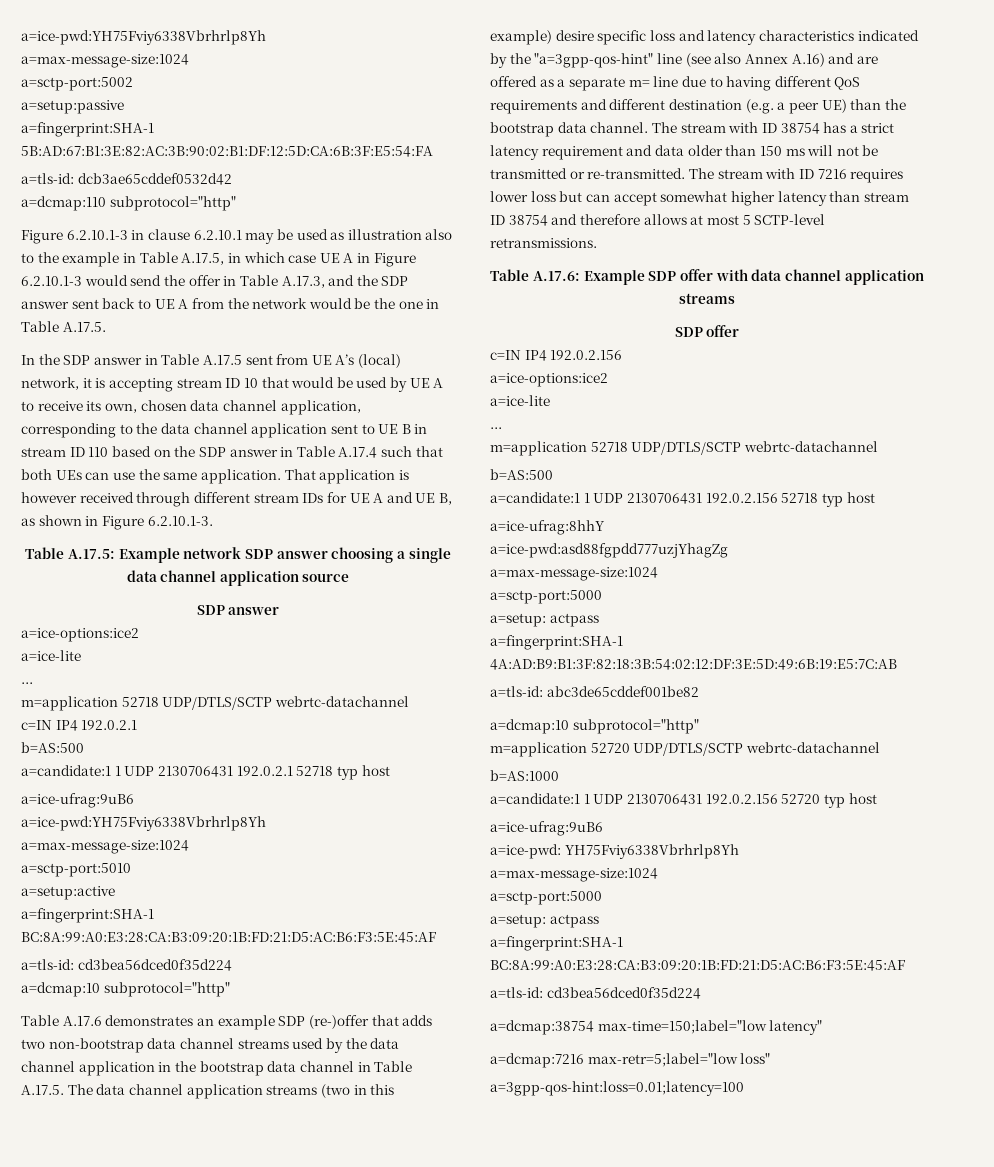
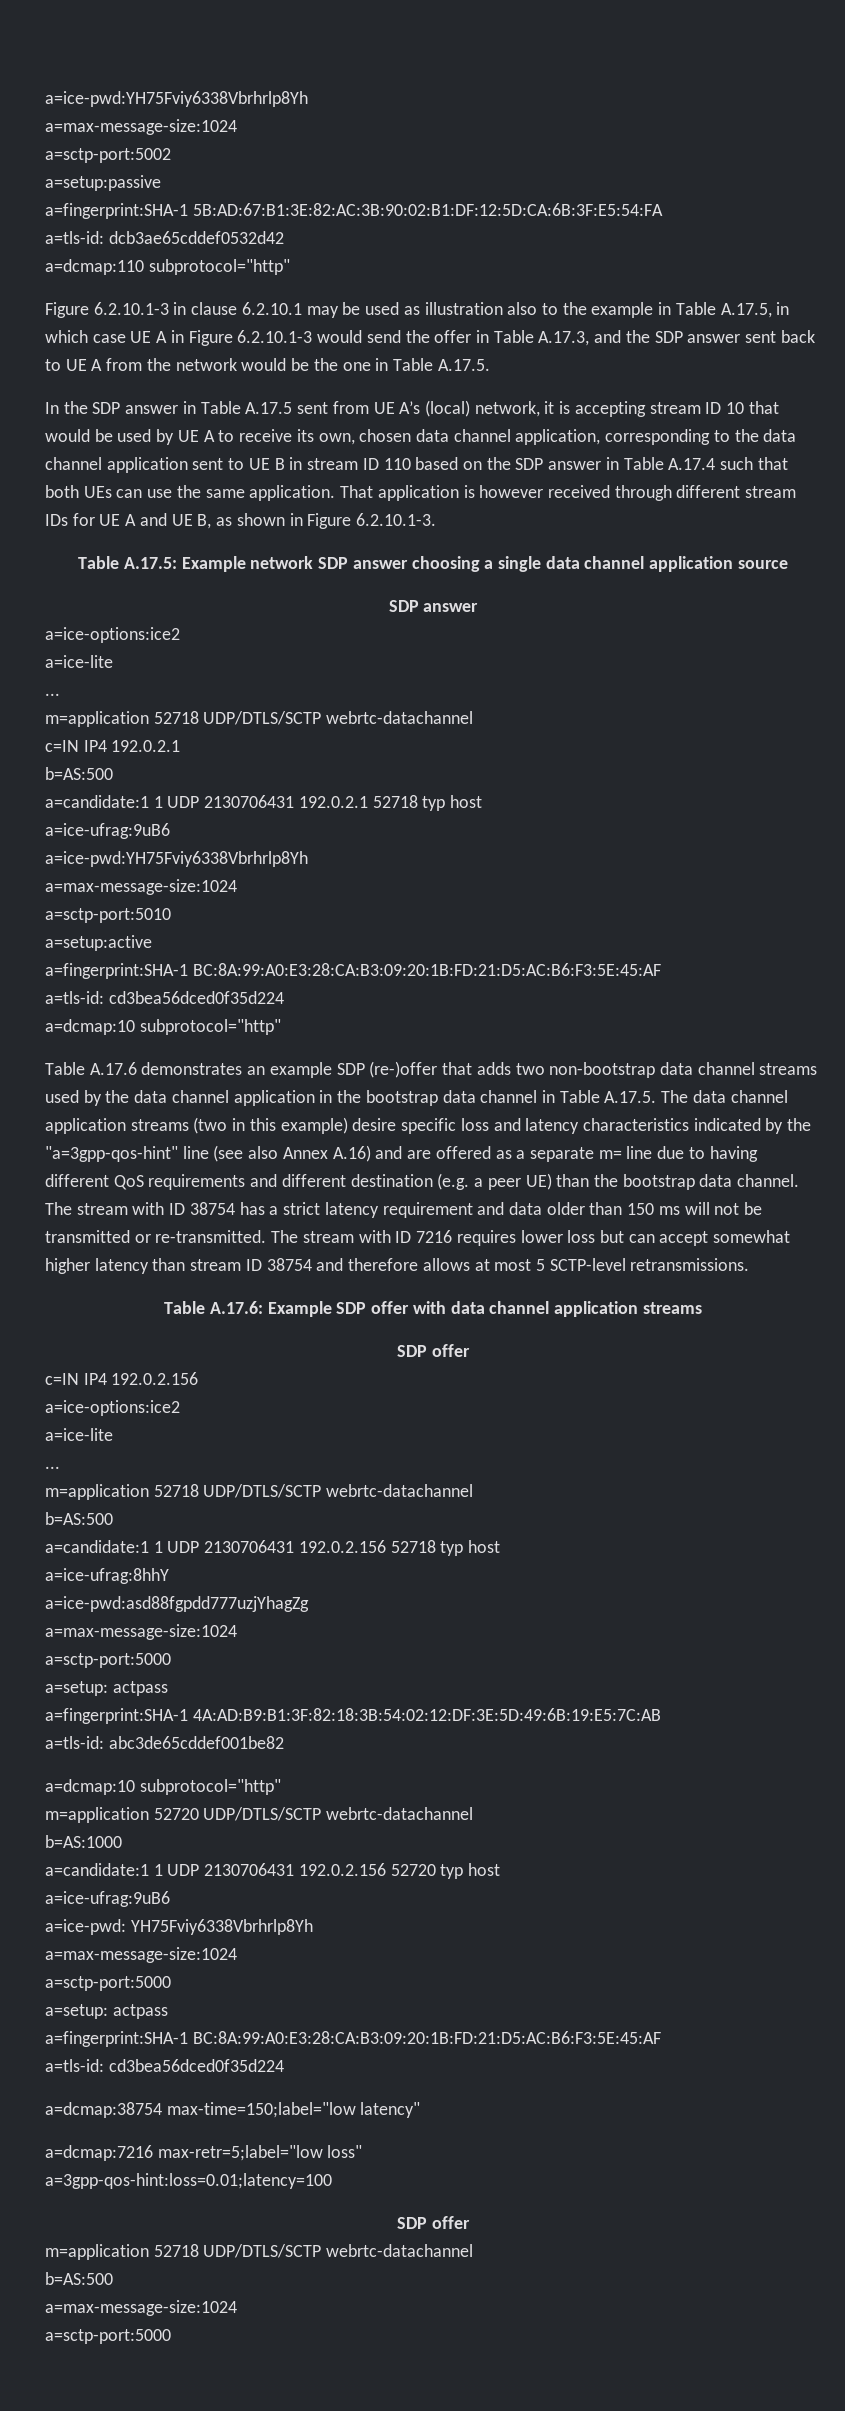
(744, 1088) none -> [397,2216,470,2229] [45,2244,474,2260] [45,2272,113,2285] [45,2300,237,2316] [45,2329,171,2344] // SDP offer // m=application 52718 UDP/DTLS/SCTP webrtc-datachannel // b=AS:500 // a=max-message-size:1024 // a=sctp-port:5000

